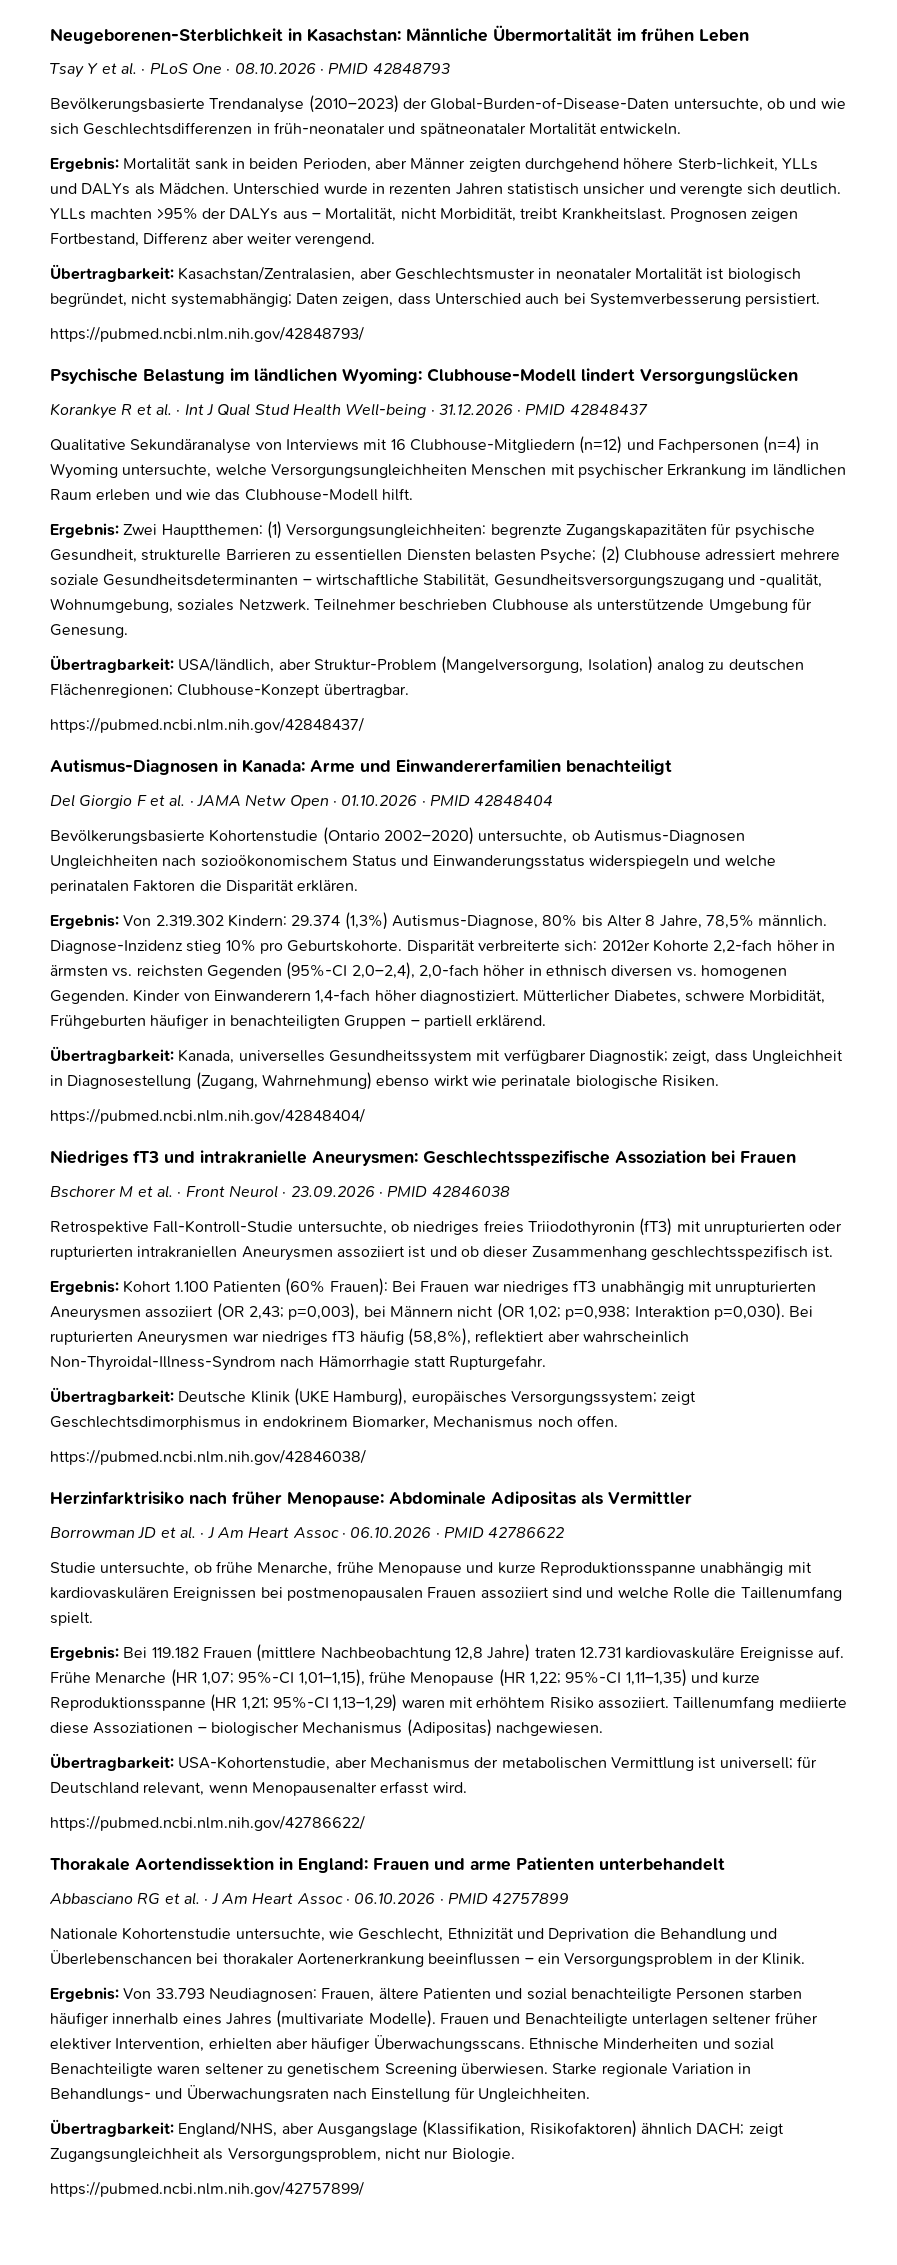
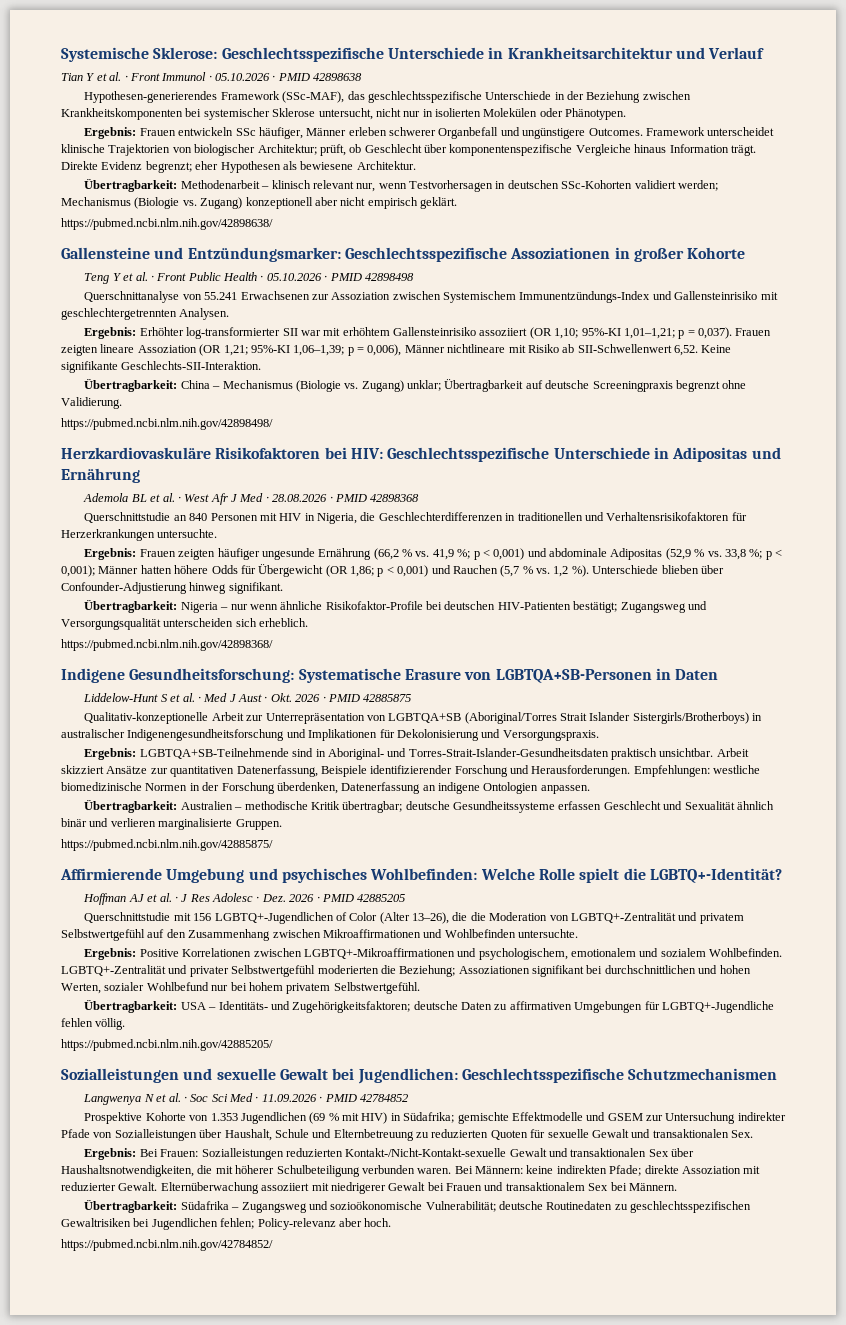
[50,25,749,44] [50,62,450,78] [50,95,846,113] [50,122,682,137] [50,157,818,172] [50,183,842,197] [50,207,799,222] [50,232,376,247] [50,264,801,282] [50,293,821,308] [50,326,364,342] [50,368,798,384] [50,403,648,419] [50,436,819,454] [50,463,846,479] [50,488,413,501] [50,521,815,539] [50,546,840,564] [50,573,823,588] [50,598,812,613] [50,624,128,638] [50,655,804,674] [50,683,409,698] [50,717,364,733] [50,759,672,775] [50,794,554,809] [50,827,745,845] [50,855,776,869] [50,880,359,894] [50,912,828,930] [50,939,835,954] [50,962,787,980] [50,989,826,1004] [50,1014,547,1029] [50,1046,843,1065] [50,1072,719,1090] [50,1108,365,1124] [50,1150,796,1166] [50,1185,510,1198] [50,1218,843,1236] [50,1245,834,1261] [50,1278,817,1296] [50,1303,814,1321] [50,1328,689,1346] [50,1355,547,1371] [50,1387,697,1406] [50,1415,618,1430] [50,1449,366,1465] [50,1491,692,1507] [50,1526,565,1539] [50,1561,812,1576] [50,1586,842,1601] [50,1612,93,1626] [50,1644,844,1662] [50,1669,761,1687] [50,1694,847,1712] [50,1719,603,1737] [50,1753,817,1771] [50,1781,467,1796] [50,1815,365,1831] [50,1857,725,1873] [49,1892,570,1905] [50,1927,778,1942] [50,1950,806,1967] [50,1987,802,2002] [50,2010,818,2028] [50,2035,774,2052] [50,2063,752,2077] [50,2085,590,2102] [50,2119,784,2138] [50,2148,515,2162] [50,2181,364,2197] Neugeborenen-Sterblichkeit in Kasachstan: Männliche Übermortalität im frühen Leben // Tsay Y et al. · PLoS One · 08.10.2026 · PMID 42848793 // Bevölkerungsbasierte Trendanalyse (2010–2023) der Global-Burden-of-Disease-Daten untersuchte, ob und wie sich Geschlechtsdifferenzen in früh-neonataler und spätneonataler Mortalität entwickeln. // Ergebnis: Mortalität sank in beiden Perioden, aber Männer zeigten durchgehend höhere Sterb-lichkeit, YLLs und DALYs als Mädchen. Unterschied wurde in rezenten Jahren statistisch unsicher und verengte sich deutlich. YLLs machten >95% der DALYs aus – Mortalität, nicht Morbidität, treibt Krankheitslast. Prognosen zeigen Fortbestand, Differenz aber weiter verengend. // Übertragbarkeit: Kasachstan/Zentralasien, aber Geschlechtsmuster in neonataler Mortalität ist biologisch begründet, nicht systemabhängig; Daten zeigen, dass Unterschied auch bei Systemverbesserung persistiert. // https://pubmed.ncbi.nlm.nih.gov/42848793/ // Psychische Belastung im ländlichen Wyoming: Clubhouse-Modell lindert Versorgungslücken // Korankye R et al. · Int J Qual Stud Health Well-being · 31.12.2026 · PMID 42848437 // Qualitative Sekundäranalyse von Interviews mit 16 Clubhouse-Mitgliedern (n=12) und Fachpersonen (n=4) in Wyoming untersuchte, welche Versorgungsungleichheiten Menschen mit psychischer Erkrankung im ländlichen Raum erleben und wie das Clubhouse-Modell hilft. // Ergebnis: Zwei Hauptthemen: (1) Versorgungsungleichheiten: begrenzte Zugangskapazitäten für psychische Gesundheit, strukturelle Barrieren zu essentiellen Diensten belasten Psyche; (2) Clubhouse adressiert mehrere soziale Gesundheitsdeterminanten – wirtschaftliche Stabilität, Gesundheitsversorgungszugang und -qualität, Wohnumgebung, soziales Netzwerk. Teilnehmer beschrieben Clubhouse als unterstützende Umgebung für Genesung. // Übertragbarkeit: USA/ländlich, aber Struktur-Problem (Mangelversorgung, Isolation) analog zu deutschen Flächenregionen; Clubhouse-Konzept übertragbar. // https://pubmed.ncbi.nlm.nih.gov/42848437/ // Autismus-Diagnosen in Kanada: Arme und Einwandererfamilien benachteiligt // Del Giorgio F et al. · JAMA Netw Open · 01.10.2026 · PMID 42848404 // Bevölkerungsbasierte Kohortenstudie (Ontario 2002–2020) untersuchte, ob Autismus-Diagnosen Ungleichheiten nach sozioökonomischem Status und Einwanderungsstatus widerspiegeln und welche perinatalen Faktoren die Disparität erklären. // Ergebnis: Von 2.319.302 Kindern: 29.374 (1,3%) Autismus-Diagnose, 80% bis Alter 8 Jahre, 78,5% männlich. Diagnose-Inzidenz stieg 10% pro Geburtskohorte. Disparität verbreiterte sich: 2012er Kohorte 2,2-fach höher in ärmsten vs. reichsten Gegenden (95%-CI 2,0–2,4), 2,0-fach höher in ethnisch diversen vs. homogenen Gegenden. Kinder von Einwanderern 1,4-fach höher diagnostiziert. Mütterlicher Diabetes, schwere Morbidität, Frühgeburten häufiger in benachteiligten Gruppen – partiell erklärend. // Übertragbarkeit: Kanada, universelles Gesundheitssystem mit verfügbarer Diagnostik; zeigt, dass Ungleichheit in Diagnosestellung (Zugang, Wahrnehmung) ebenso wirkt wie perinatale biologische Risiken. // https://pubmed.ncbi.nlm.nih.gov/42848404/ // Niedriges fT3 und intrakranielle Aneurysmen: Geschlechtsspezifische Assoziation bei Frauen // Bschorer M et al. · Front Neurol · 23.09.2026 · PMID 42846038 // Retrospektive Fall-Kontroll-Studie untersuchte, ob niedriges freies Triiodothyronin (fT3) mit unrupturierten oder rupturierten intrakraniellen Aneurysmen assoziiert ist und ob dieser Zusammenhang geschlechtsspezifisch ist. // Ergebnis: Kohort 1.100 Patienten (60% Frauen): Bei Frauen war niedriges fT3 unabhängig mit unrupturierten Aneurysmen assoziiert (OR 2,43; p=0,003), bei Männern nicht (OR 1,02; p=0,938; Interaktion p=0,030). Bei rupturierten Aneurysmen war niedriges fT3 häufig (58,8%), reflektiert aber wahrscheinlich Non-Thyroidal-Illness-Syndrom nach Hämorrhagie statt Rupturgefahr. // Übertragbarkeit: Deutsche Klinik (UKE Hamburg), europäisches Versorgungssystem; zeigt Geschlechtsdimorphismus in endokrinem Biomarker, Mechanismus noch offen. // https://pubmed.ncbi.nlm.nih.gov/42846038/ // Herzinfarktrisiko nach früher Menopause: Abdominale Adipositas als Vermittler // Borrowman JD et al. · J Am Heart Assoc · 06.10.2026 · PMID 42786622 // Studie untersuchte, ob frühe Menarche, frühe Menopause und kurze Reproduktionsspanne unabhängig mit kardiovaskulären Ereignissen bei postmenopausalen Frauen assoziiert sind und welche Rolle die Taillenumfang spielt. // Ergebnis: Bei 119.182 Frauen (mittlere Nachbeobachtung 12,8 Jahre) traten 12.731 kardiovaskuläre Ereignisse auf. Frühe Menarche (HR 1,07; 95%-CI 1,01–1,15), frühe Menopause (HR 1,22; 95%-CI 1,11–1,35) und kurze Reproduktionsspanne (HR 1,21; 95%-CI 1,13–1,29) waren mit erhöhtem Risiko assoziiert. Taillenumfang mediierte diese Assoziationen – biologischer Mechanismus (Adipositas) nachgewiesen. // Übertragbarkeit: USA-Kohortenstudie, aber Mechanismus der metabolischen Vermittlung ist universell; für Deutschland relevant, wenn Menopausenalter erfasst wird. // https://pubmed.ncbi.nlm.nih.gov/42786622/ // Thorakale Aortendissektion in England: Frauen und arme Patienten unterbehandelt // Abbasciano RG et al. · J Am Heart Assoc · 06.10.2026 · PMID 42757899 // Nationale Kohortenstudie untersuchte, wie Geschlecht, Ethnizität und Deprivation die Behandlung und Überlebenschancen bei thorakaler Aortenerkrankung beeinflussen – ein Versorgungsproblem in der Klinik. // Ergebnis: Von 33.793 Neudiagnosen: Frauen, ältere Patienten und sozial benachteiligte Personen starben häufiger innerhalb eines Jahres (multivariate Modelle). Frauen und Benachteiligte unterlagen seltener früher elektiver Intervention, erhielten aber häufiger Überwachungsscans. Ethnische Minderheiten und sozial Benachteiligte waren seltener zu genetischem Screening überwiesen. Starke regionale Variation in Behandlungs- und Überwachungsraten nach Einstellung für Ungleichheiten. // Übertragbarkeit: England/NHS, aber Ausgangslage (Klassifikation, Risikofaktoren) ähnlich DACH; zeigt Zugangsungleichheit als Versorgungsproblem, nicht nur Biologie. // https://pubmed.ncbi.nlm.nih.gov/42757899/ -> [61,47,765,62] [61,72,363,81] [84,91,691,103] [61,108,627,120] [84,127,775,139] [61,144,756,156] [61,161,416,173] [84,179,718,192] [61,197,457,209] [61,218,273,230] [61,247,746,262] [84,272,414,284] [84,291,778,303] [61,308,230,320] [84,327,772,339] [61,344,732,356] [61,361,262,373] [84,379,747,392] [61,397,122,409] [61,418,273,430] [61,447,781,462] [61,468,140,483] [83,493,420,505] [84,512,747,524] [61,529,218,541] [84,548,783,560] [61,564,724,577] [61,582,283,594] [84,600,707,613] [61,618,309,630] [61,639,273,651] [61,668,719,683] [83,693,412,702] [84,712,763,724] [61,729,599,741] [84,748,749,760] [61,765,761,777] [61,782,590,794] [84,800,774,813] [61,818,282,830] [61,839,273,851] [60,868,782,883] [83,893,406,905] [84,912,744,924] [61,929,578,941] [84,948,783,960] [61,965,751,977] [61,982,420,994] [84,1000,774,1013] [61,1018,126,1030] [61,1039,273,1051] [61,1068,778,1084] [83,1093,408,1105] [84,1112,786,1124] [61,1129,753,1141] [84,1148,695,1160] [61,1165,761,1177] [61,1182,677,1194] [84,1200,752,1213] [61,1218,392,1230] [61,1239,273,1251] Systemische Sklerose: Geschlechtsspezifische Unterschiede in Krankheitsarchitektur und Verlauf // Tian Y et al. · Front Immunol · 05.10.2026 · PMID 42898638 // Hypothesen-generierendes Framework (SSc-MAF), das geschlechtsspezifische Unterschiede in der Beziehung zwischen Krankheitskomponenten bei systemischer Sklerose untersucht, nicht nur in isolierten Molekülen oder Phänotypen. // Ergebnis: Frauen entwickeln SSc häufiger, Männer erleben schwerer Organbefall und ungünstigere Outcomes. Framework unterscheidet klinische Trajektorien von biologischer Architektur; prüft, ob Geschlecht über komponentenspezifische Vergleiche hinaus Information trägt. Direkte Evidenz begrenzt; eher Hypothesen als bewiesene Architektur. // Übertragbarkeit: Methodenarbeit – klinisch relevant nur, wenn Testvorhersagen in deutschen SSc-Kohorten validiert werden; Mechanismus (Biologie vs. Zugang) konzeptionell aber nicht empirisch geklärt. // https://pubmed.ncbi.nlm.nih.gov/42898638/ // Gallensteine und Entzündungsmarker: Geschlechtsspezifische Assoziationen in großer Kohorte // Teng Y et al. · Front Public Health · 05.10.2026 · PMID 42898498 // Querschnittanalyse von 55.241 Erwachsenen zur Assoziation zwischen Systemischem Immunentzündungs-Index und Gallensteinrisiko mit geschlechtergetrennten Analysen. // Ergebnis: Erhöhter log-transformierter SII war mit erhöhtem Gallensteinrisiko assoziiert (OR 1,10; 95%-KI 1,01–1,21; p = 0,037). Frauen zeigten lineare Assoziation (OR 1,21; 95%-KI 1,06–1,39; p = 0,006), Männer nichtlineare mit Risiko ab SII-Schwellenwert 6,52. Keine signifikante Geschlechts-SII-Interaktion. // Übertragbarkeit: China – Mechanismus (Biologie vs. Zugang) unklar; Übertragbarkeit auf deutsche Screeningpraxis begrenzt ohne Validierung. // https://pubmed.ncbi.nlm.nih.gov/42898498/ // Herzkardiovaskuläre Risikofaktoren bei HIV: Geschlechtsspezifische Unterschiede in Adipositas und Ernährung // Ademola BL et al. · West Afr J Med · 28.08.2026 · PMID 42898368 // Querschnittstudie an 840 Personen mit HIV in Nigeria, die Geschlechterdifferenzen in traditionellen und Verhaltensrisikofaktoren für Herzerkrankungen untersuchte. // Ergebnis: Frauen zeigten häufiger ungesunde Ernährung (66,2 % vs. 41,9 %; p < 0,001) und abdominale Adipositas (52,9 % vs. 33,8 %; p < 0,001); Männer hatten höhere Odds für Übergewicht (OR 1,86; p < 0,001) und Rauchen (5,7 % vs. 1,2 %). Unterschiede blieben über Confounder-Adjustierung hinweg signifikant. // Übertragbarkeit: Nigeria – nur wenn ähnliche Risikofaktor-Profile bei deutschen HIV-Patienten bestätigt; Zugangsweg und Versorgungsqualität unterscheiden sich erheblich. // https://pubmed.ncbi.nlm.nih.gov/42898368/ // Indigene Gesundheitsforschung: Systematische Erasure von LGBTQA+SB-Personen in Daten // Liddelow-Hunt S et al. · Med J Aust · Okt. 2026 · PMID 42885875 // Qualitativ-konzeptionelle Arbeit zur Unterrepräsentation von LGBTQA+SB (Aboriginal/Torres Strait Islander Sistergirls/Brotherboys) in australischer Indigenengesundheitsforschung und Implikationen für Dekolonisierung und Versorgungspraxis. // Ergebnis: LGBTQA+SB-Teilnehmende sind in Aboriginal- und Torres-Strait-Islander-Gesundheitsdaten praktisch unsichtbar. Arbeit skizziert Ansätze zur quantitativen Datenerfassung, Beispiele identifizierender Forschung und Herausforderungen. Empfehlungen: westliche biomedizinische Normen in der Forschung überdenken, Datenerfassung an indigene Ontologien anpassen. // Übertragbarkeit: Australien – methodische Kritik übertragbar; deutsche Gesundheitssysteme erfassen Geschlecht und Sexualität ähnlich binär und verlieren marginalisierte Gruppen. // https://pubmed.ncbi.nlm.nih.gov/42885875/ // Affirmierende Umgebung und psychisches Wohlbefinden: Welche Rolle spielt die LGBTQ+-Identität? // Hoffman AJ et al. · J Res Adolesc · Dez. 2026 · PMID 42885205 // Querschnittstudie mit 156 LGBTQ+-Jugendlichen of Color (Alter 13–26), die die Moderation von LGBTQ+-Zentralität und privatem Selbstwertgefühl auf den Zusammenhang zwischen Mikroaffirmationen und Wohlbefinden untersuchte. // Ergebnis: Positive Korrelationen zwischen LGBTQ+-Mikroaffirmationen und psychologischem, emotionalem und sozialem Wohlbefinden. LGBTQ+-Zentralität und privater Selbstwertgefühl moderierten die Beziehung; Assoziationen signifikant bei durchschnittlichen und hohen Werten, sozialer Wohlbefund nur bei hohem privatem Selbstwertgefühl. // Übertragbarkeit: USA – Identitäts- und Zugehörigkeitsfaktoren; deutsche Daten zu affirmativen Umgebungen für LGBTQ+-Jugendliche fehlen völlig. // https://pubmed.ncbi.nlm.nih.gov/42885205/ // Sozialleistungen und sexuelle Gewalt bei Jugendlichen: Geschlechtsspezifische Schutzmechanismen // Langwenya N et al. · Soc Sci Med · 11.09.2026 · PMID 42784852 // Prospektive Kohorte von 1.353 Jugendlichen (69 % mit HIV) in Südafrika; gemischte Effektmodelle und GSEM zur Untersuchung indirekter Pfade von Sozialleistungen über Haushalt, Schule und Elternbetreuung zu reduzierten Quoten für sexuelle Gewalt und transaktionalen Sex. // Ergebnis: Bei Frauen: Sozialleistungen reduzierten Kontakt-/Nicht-Kontakt-sexuelle Gewalt und transaktionalen Sex über Haushaltsnotwendigkeiten, die mit höherer Schulbeteiligung verbunden waren. Bei Männern: keine indirekten Pfade; direkte Assoziation mit reduzierter Gewalt. Elternüberwachung assoziiert mit niedrigerer Gewalt bei Frauen und transaktionalem Sex bei Männern. // Übertragbarkeit: Südafrika – Zugangsweg und sozioökonomische Vulnerabilität; deutsche Routinedaten zu geschlechtsspezifischen Gewaltrisiken bei Jugendlichen fehlen; Policy-relevanz aber hoch. // https://pubmed.ncbi.nlm.nih.gov/42784852/

